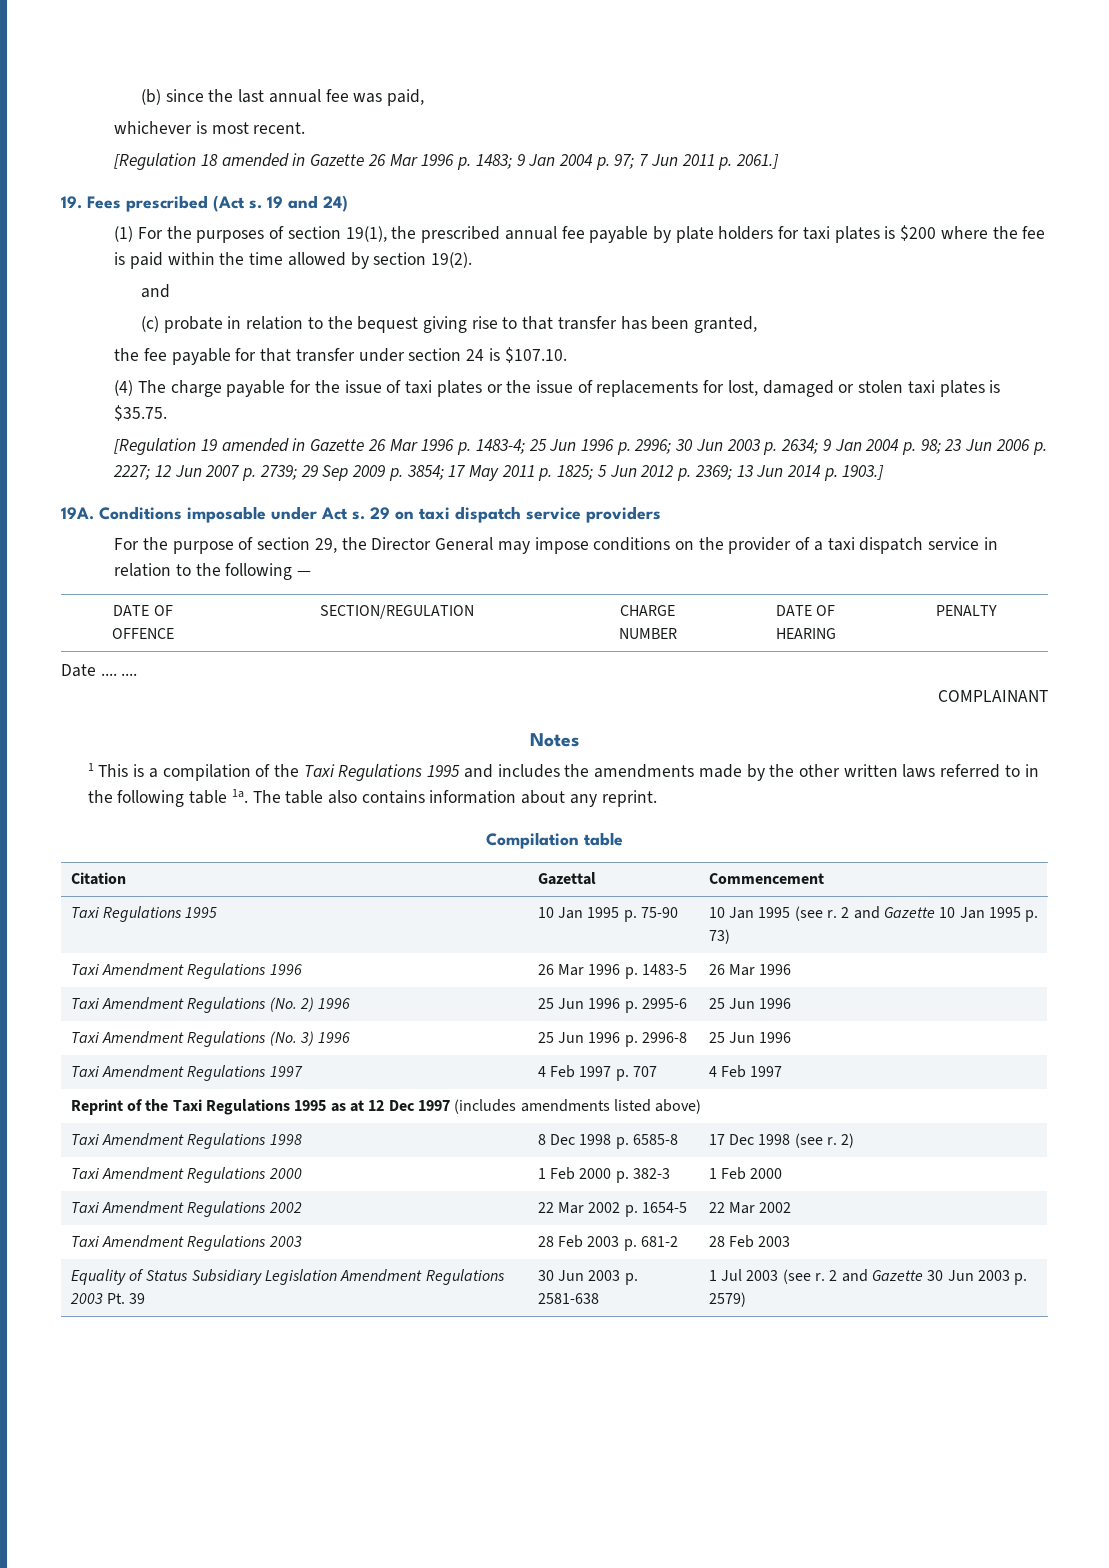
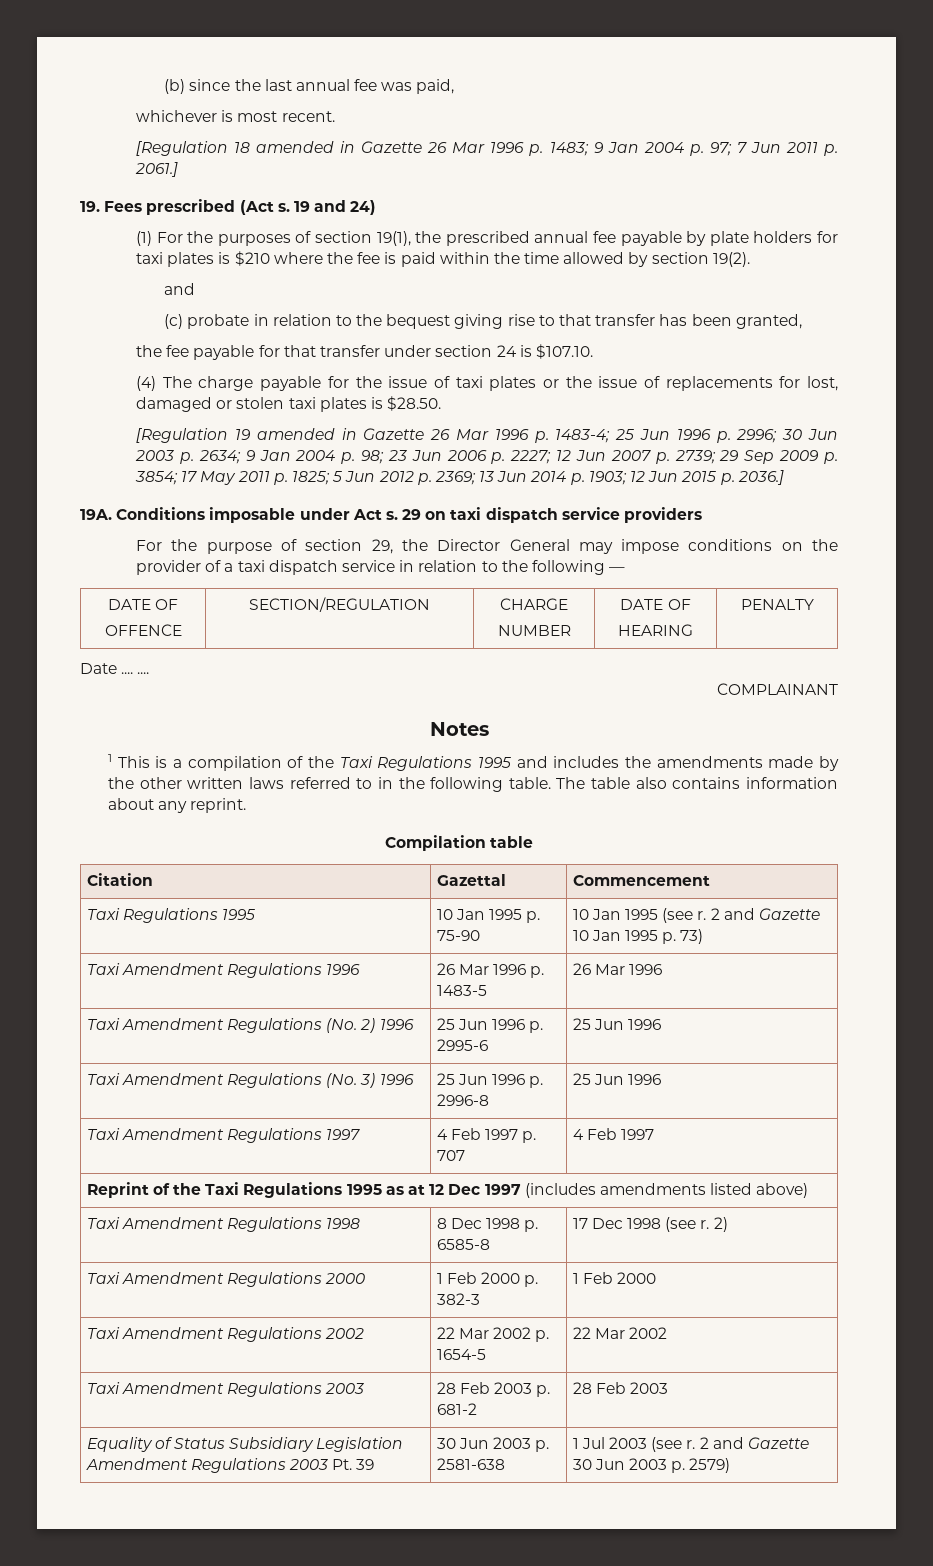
[900,225,937,241] $200 -> [234,251,270,266] $210
[114,405,168,421] $35.75. -> [387,396,442,411] $28.50.
[842,465,885,480] 1903.] -> [588,470,784,485] 1903; 12 Jun 2015 p. 2036.]
[189,789,248,804] table 1a. -> [508,777,551,789] table.

